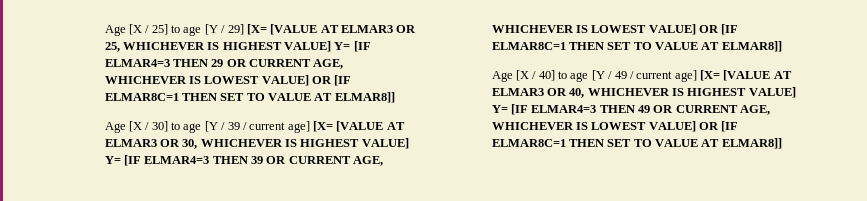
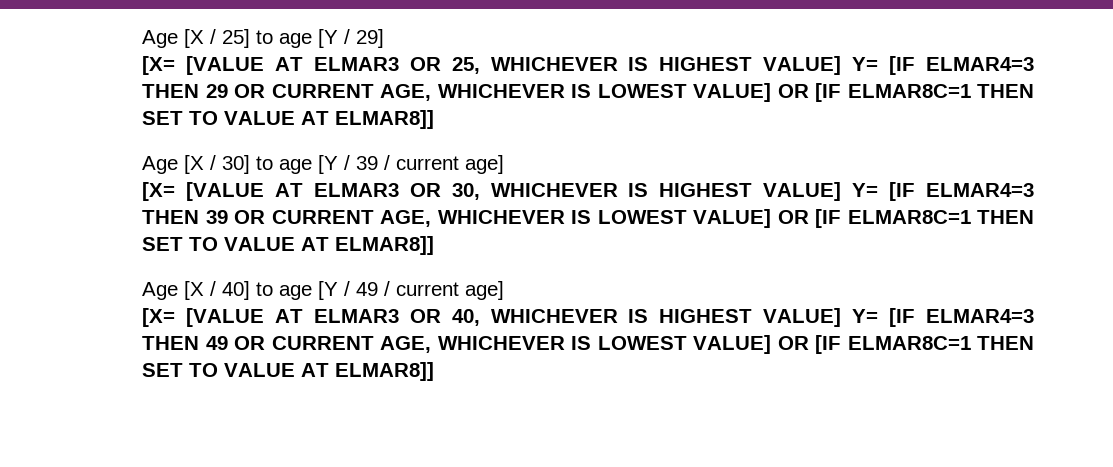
(244, 29) none -> (385, 38) //
(310, 127) none -> (505, 164) //
(697, 76) none -> (505, 290) //

